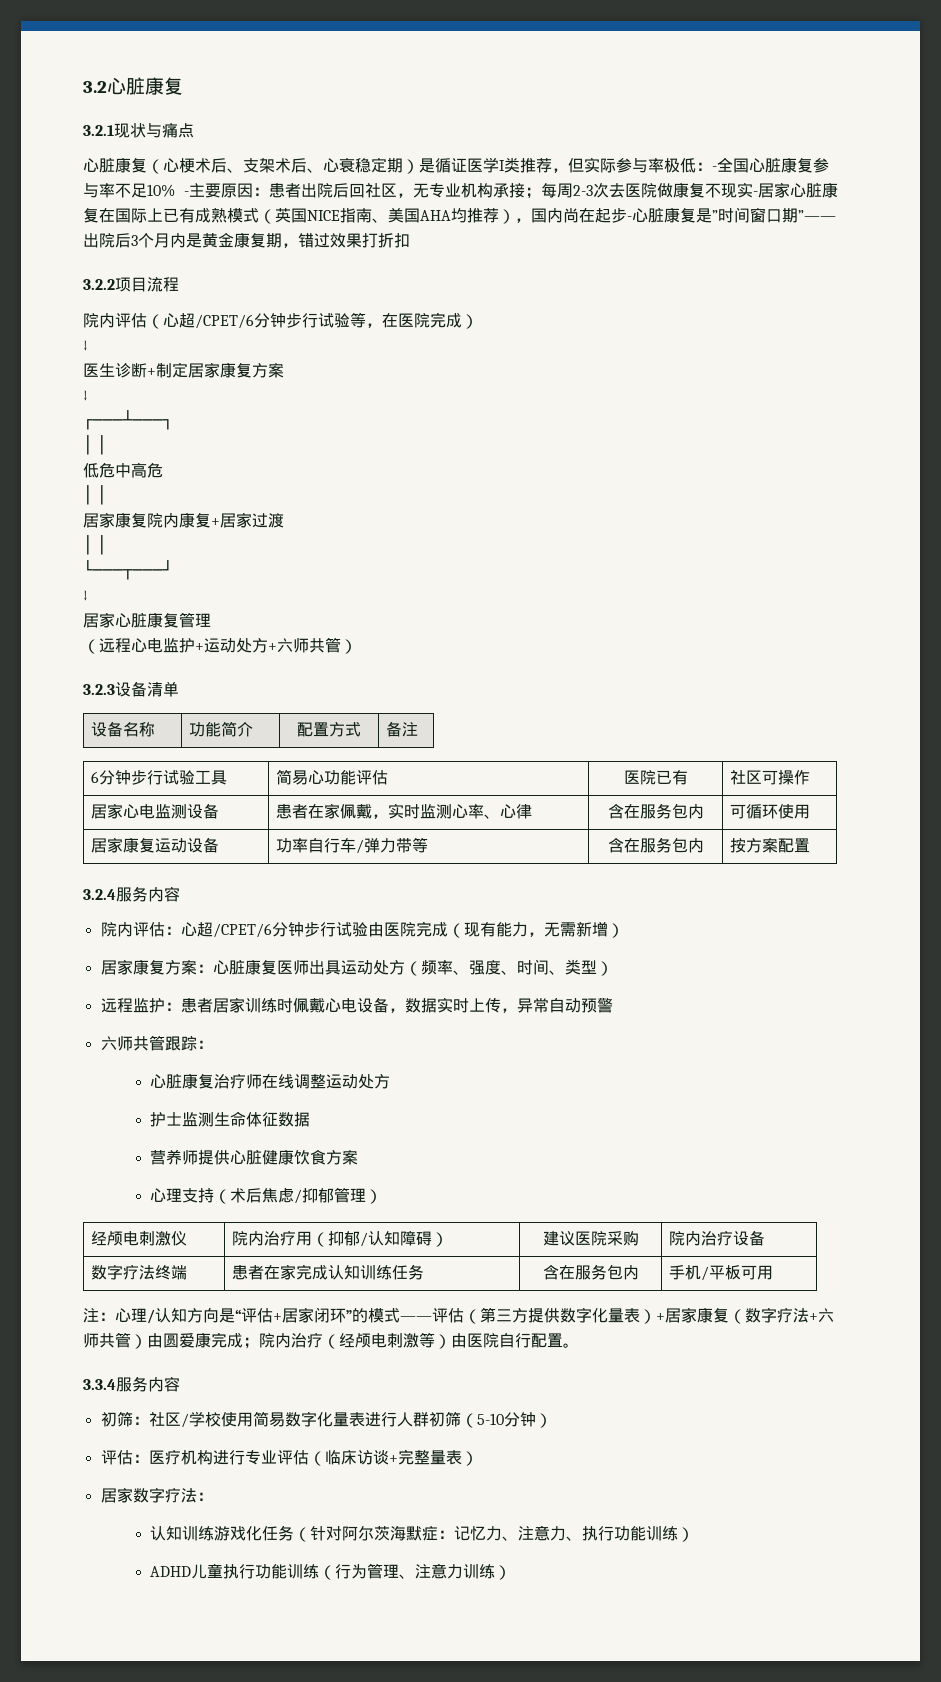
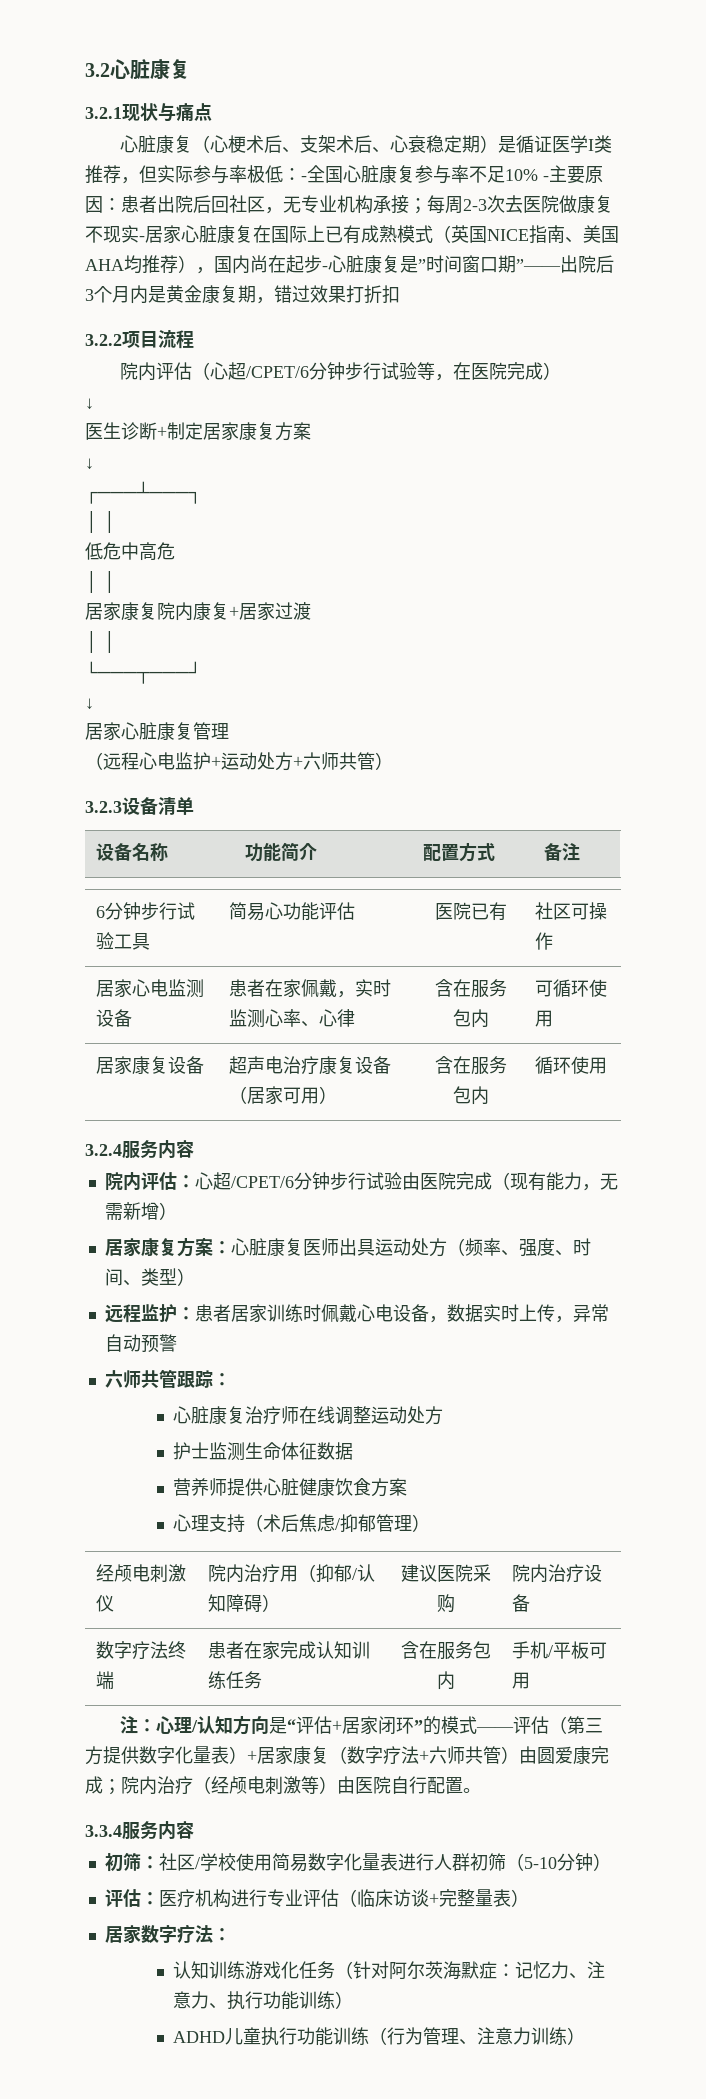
[155,837,220,853] [276,837,429,854] [607,837,704,853] [730,838,811,853] 运动设备 | 功率自行车/弹力带等 | 含在服务包内 | 按方案配置 -> [168,1056,205,1074] [229,1056,392,1075] [229,1086,338,1105] [435,1056,507,1075] [453,1086,489,1105] [535,1056,608,1074] 设备 | 超声电治疗康复设备（居家可用） | 含在服务包内 | 循环使用

